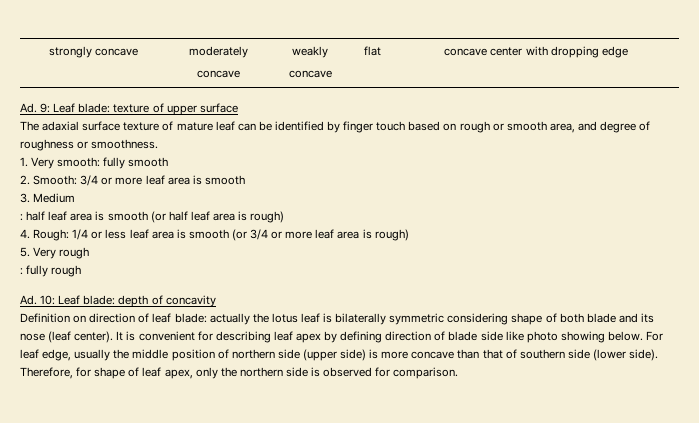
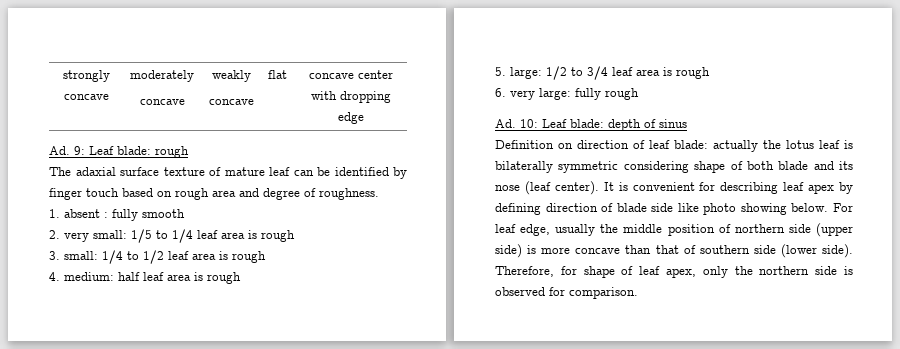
[113,103,238,115] texture of upper surface -> [155,146,189,158] rough
[492,121,651,133] [20,139,159,151] or smooth area, and degree of roughness or smoothness. -> [212,188,379,200] area and degree of roughness.
[31,157,101,169] Very smooth: -> [64,209,108,218] absent :
[33,175,245,186] Smooth: 3/4 or more leaf area is smooth -> [64,229,295,243] very small: 1/5 to 1/4 leaf area is rough
[33,193,76,203] [20,211,285,223] [20,229,409,241] [20,247,90,259] [20,268,23,275] Medium // : half leaf area is smooth (or half leaf area is rough) // 4. Rough: 1/4 or less leaf area is smooth (or 3/4 or more leaf area is rough) // 5. Very rough // : -> [64,250,266,264] [49,272,241,284] [495,66,710,80] [495,88,571,100] small: 1/4 to 1/2 leaf area is rough // 4. medium: half leaf area is rough // 5. large: 1/2 to 3/4 leaf area is rough // 6. very large:
[165,295,216,307] concavity -> [659,119,687,128] sinus

